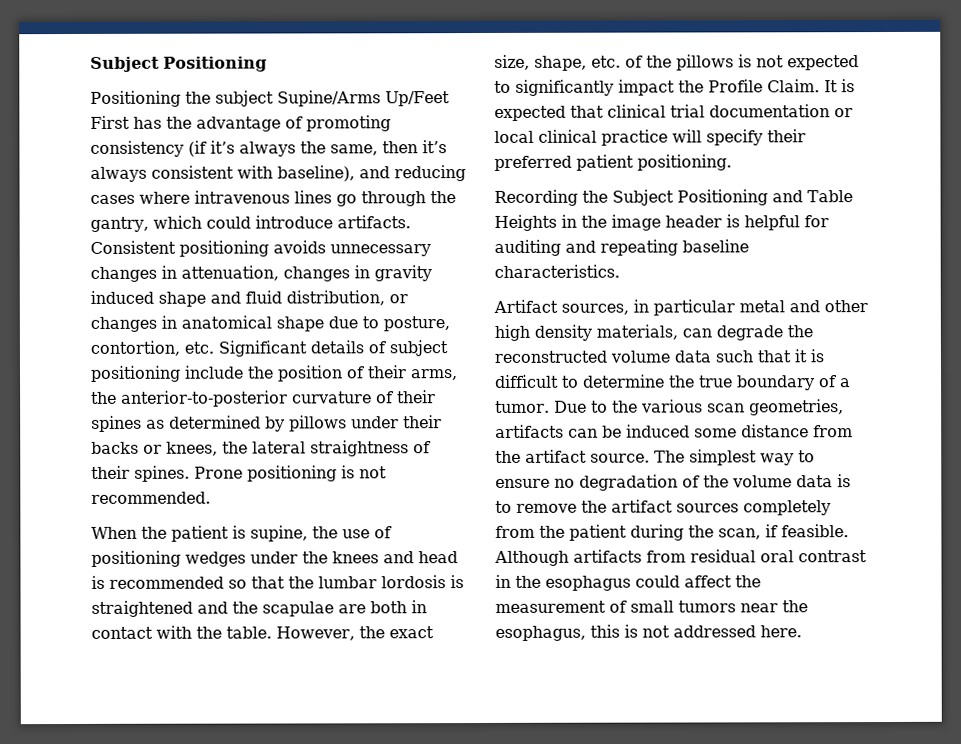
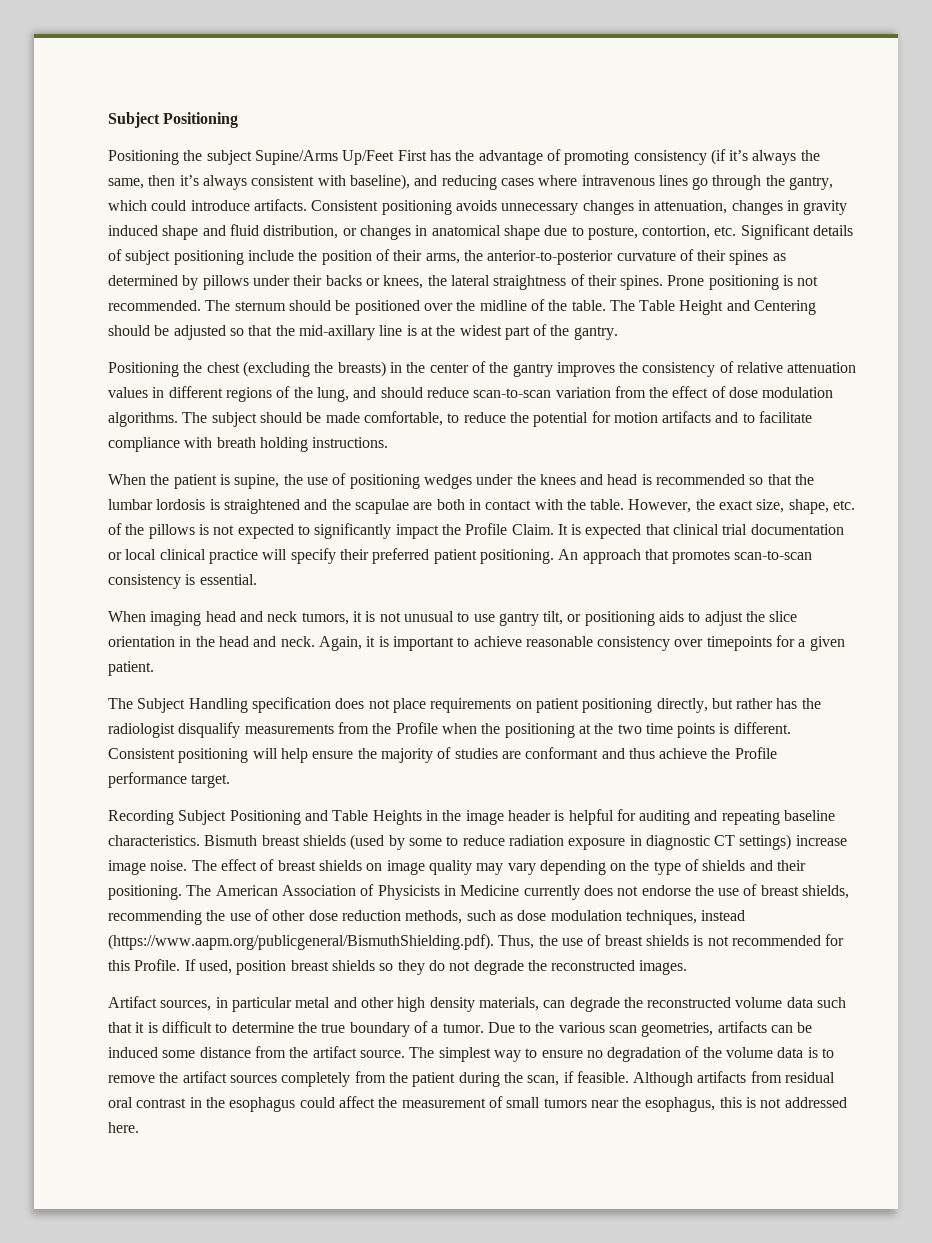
(211, 497) none -> [205,299,817,315] [108,324,618,340] [108,361,857,377] [108,386,834,402] [108,411,813,427] [108,437,389,452] The sternum should be positioned over the midline of the table. The Table Height and Centering should be adjusted so that the mid-axillary line is at the widest part of the gantry. // Positioning the chest (excluding the breasts) in the center of the gantry improves the consistency of relative attenuation values in different regions of the lung, and should reduce scan-to-scan variation from the effect of dose modulation algorithms. The subject should be made comfortable, to reduce the potential for motion artifacts and to facilitate compliance with breath holding instructions.
(732, 162) none -> [558,549,813,564] [108,574,257,589] [108,611,798,626] [108,635,845,651] [108,661,154,676] [108,697,821,713] [108,722,791,738] [108,747,777,763] [108,772,231,788] An approach that promotes scan-to-scan consistency is essential. // When imaging head and neck tumors, it is not unusual to use gantry tilt, or positioning aids to adjust the slice orientation in the head and neck. Again, it is important to achieve reasonable consistency over timepoints for a given patient. // The Subject Handling specification does not place requirements on patient positioning directly, but rather has the radiologist disqualify measurements from the Profile when the positioning at the two time points is different. Consistent positioning will help ensure the majority of studies are conformant and thus achieve the Profile performance target.
[582,190,608,203] the -> (174, 817) none
(620, 271) none -> [204,834,847,850] [108,859,807,875] [108,884,850,900] [108,909,746,925] [108,934,845,950] [108,959,688,975] Bismuth breast shields (used by some to reduce radiation exposure in diagnostic CT settings) increase image noise. The effect of breast shields on image quality may vary depending on the type of shields and their positioning. The American Association of Physicists in Medicine currently does not endorse the use of breast shields, recommending the use of other dose reduction methods, such as dose modulation techniques, instead (https://www.aapm.org/publicgeneral/BismuthShielding.pdf). Thus, the use of breast shields is not recommended for this Profile. If used, position breast shields so they do not degrade the reconstructed images.

